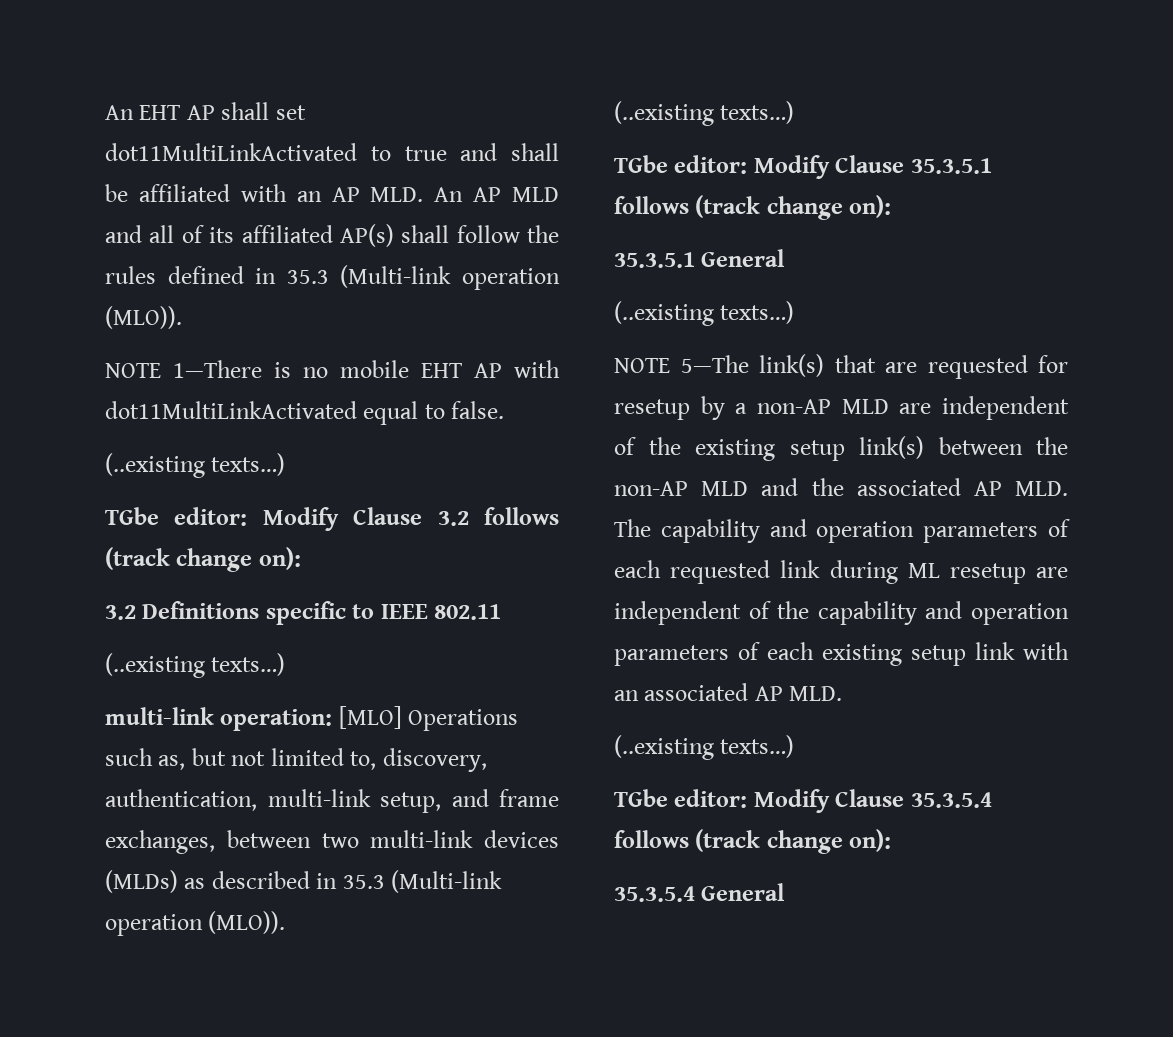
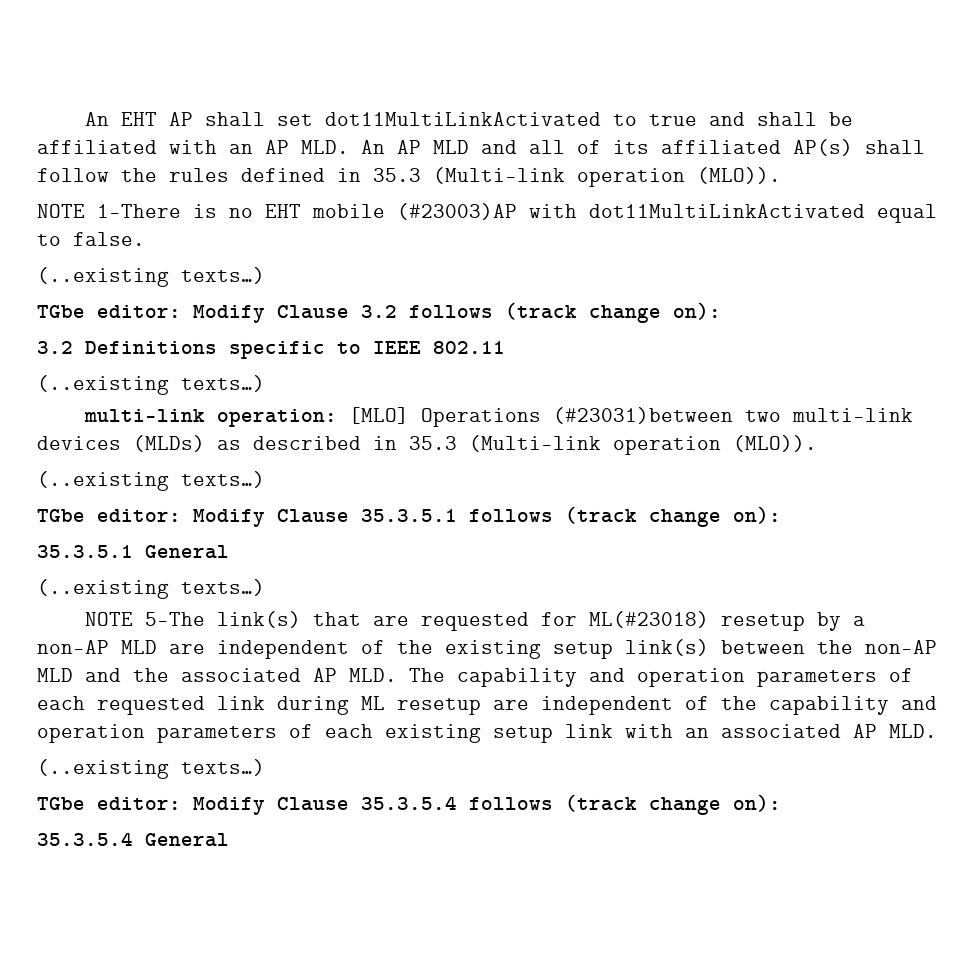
[340,360,502,378] mobile EHT AP -> [265,203,517,220] EHT mobile (#23003)AP
[105,748,487,772] [105,789,559,813] [105,830,311,854] such as, but not limited to, discovery, authentication, multi-link setup, and frame exchanges, between -> [553,407,734,424] (#23031)between
(1068, 364) none -> [589,611,710,628] ML(#23018)

